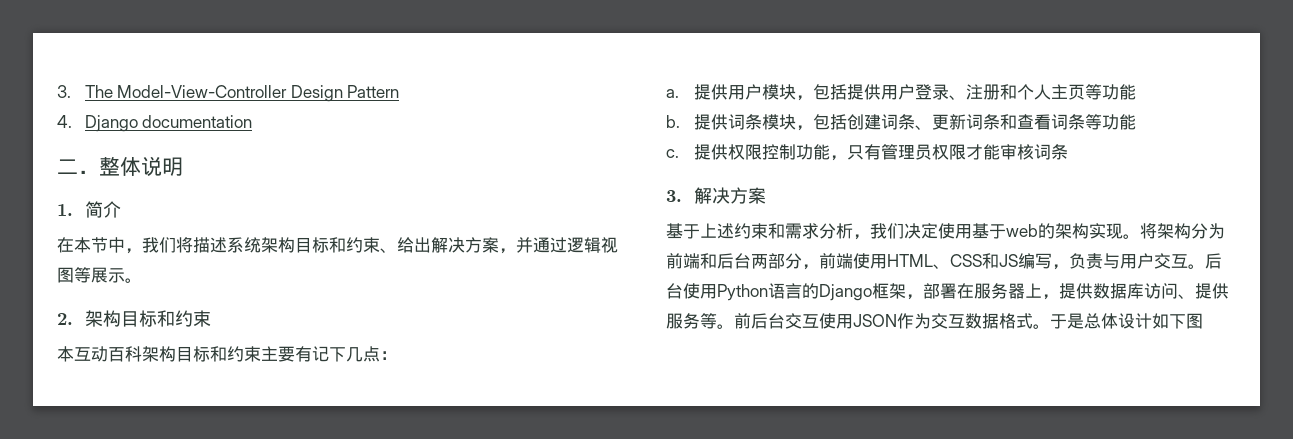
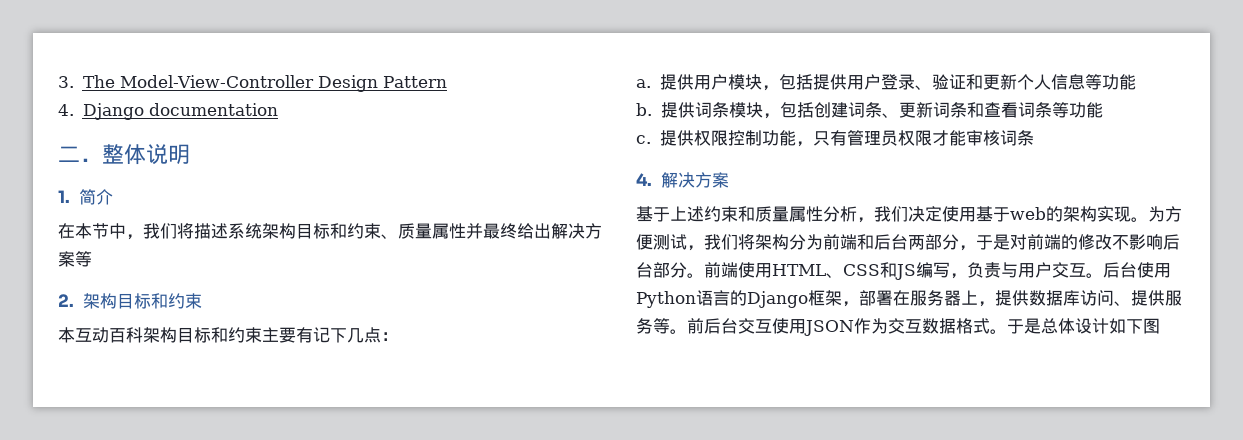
[397,237,618,254] [57,267,142,283] 给出解决方案，并通过逻辑视图等展示。 -> [398,223,602,239] [58,251,92,267] 质量属性并最终给出解决方案等
[965,84,1085,100] 注册和个人主页 -> [931,74,1085,90] 验证和更新个人信息
[666,190,682,202] 3. -> [636,173,652,186] 4.
[785,223,819,239] 需求 -> [755,206,823,222] 质量属性
(1140, 236) none -> [1148,206,1182,222] [636,234,738,251] 为方便测试，我们
(819, 267) none -> [976,234,1180,250] [636,262,704,278] 于是对前端的修改不影响后台部分。

